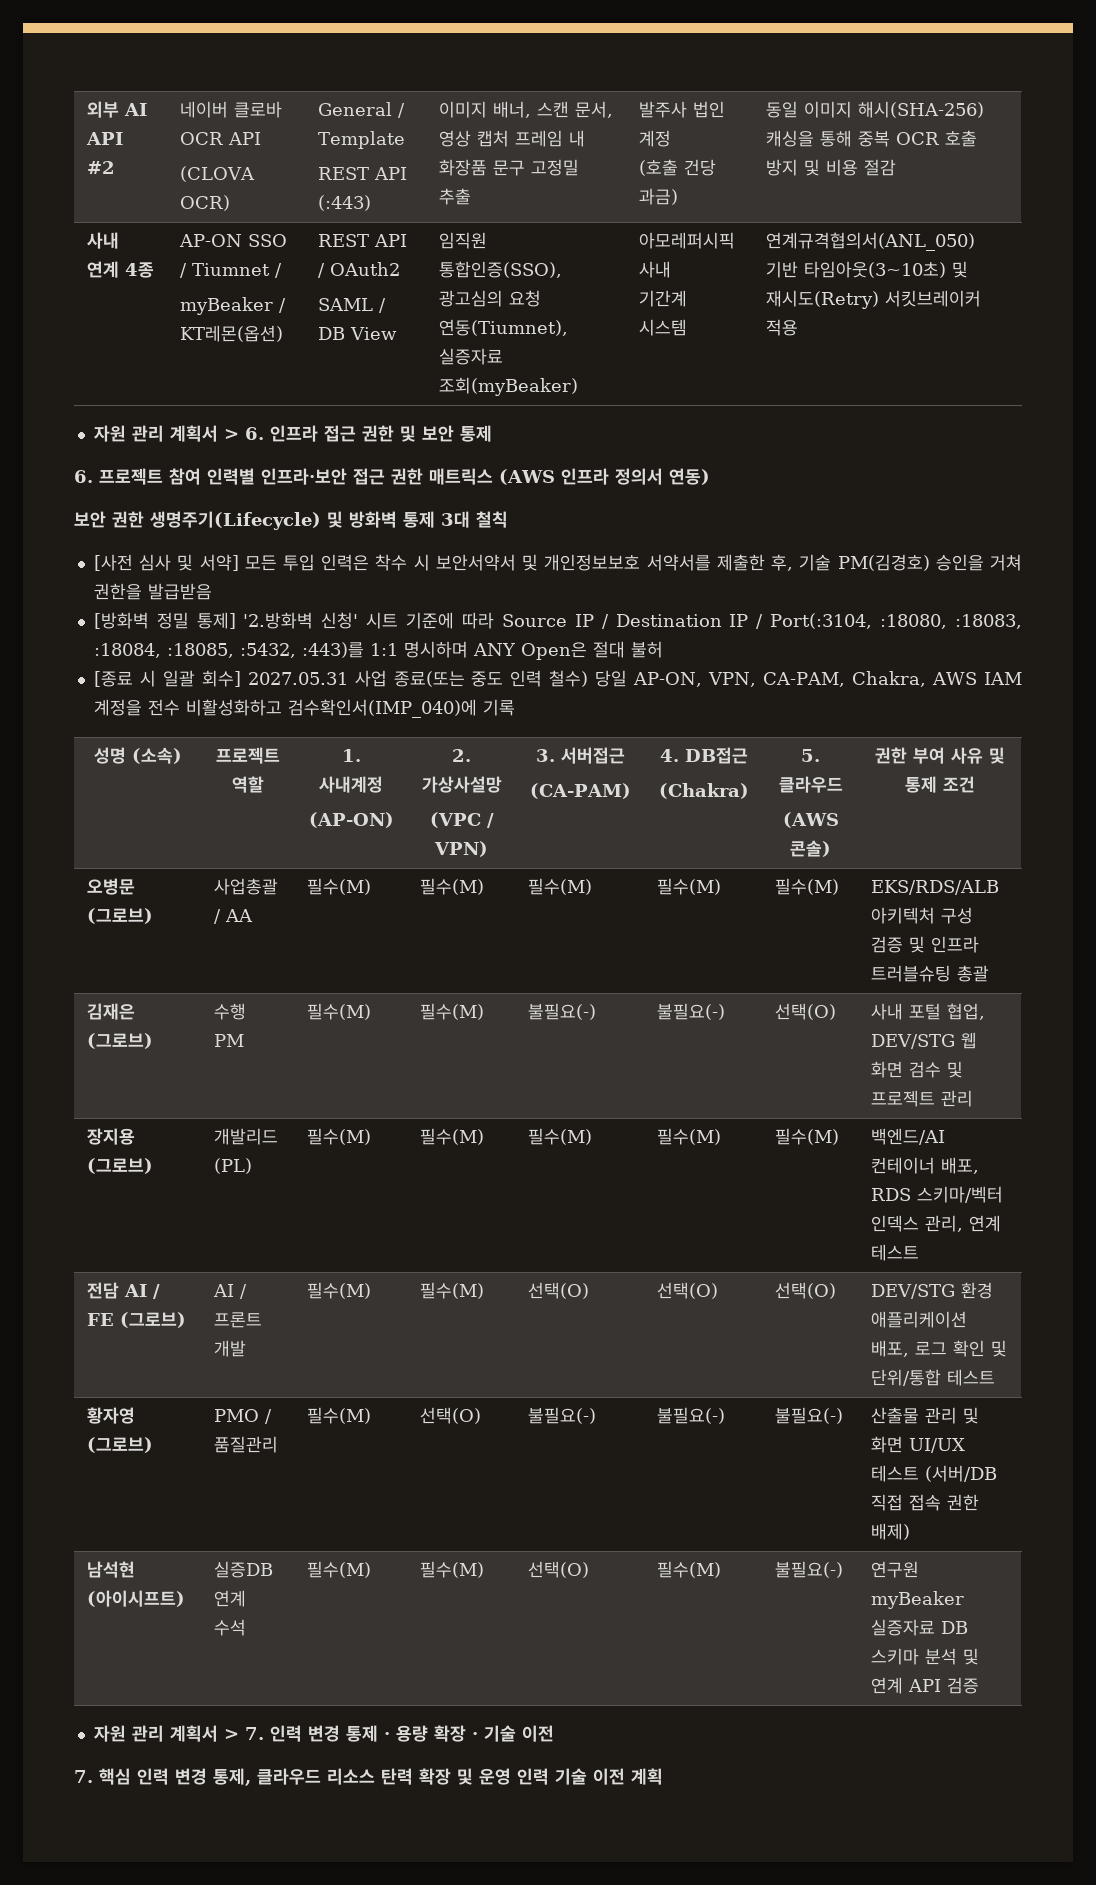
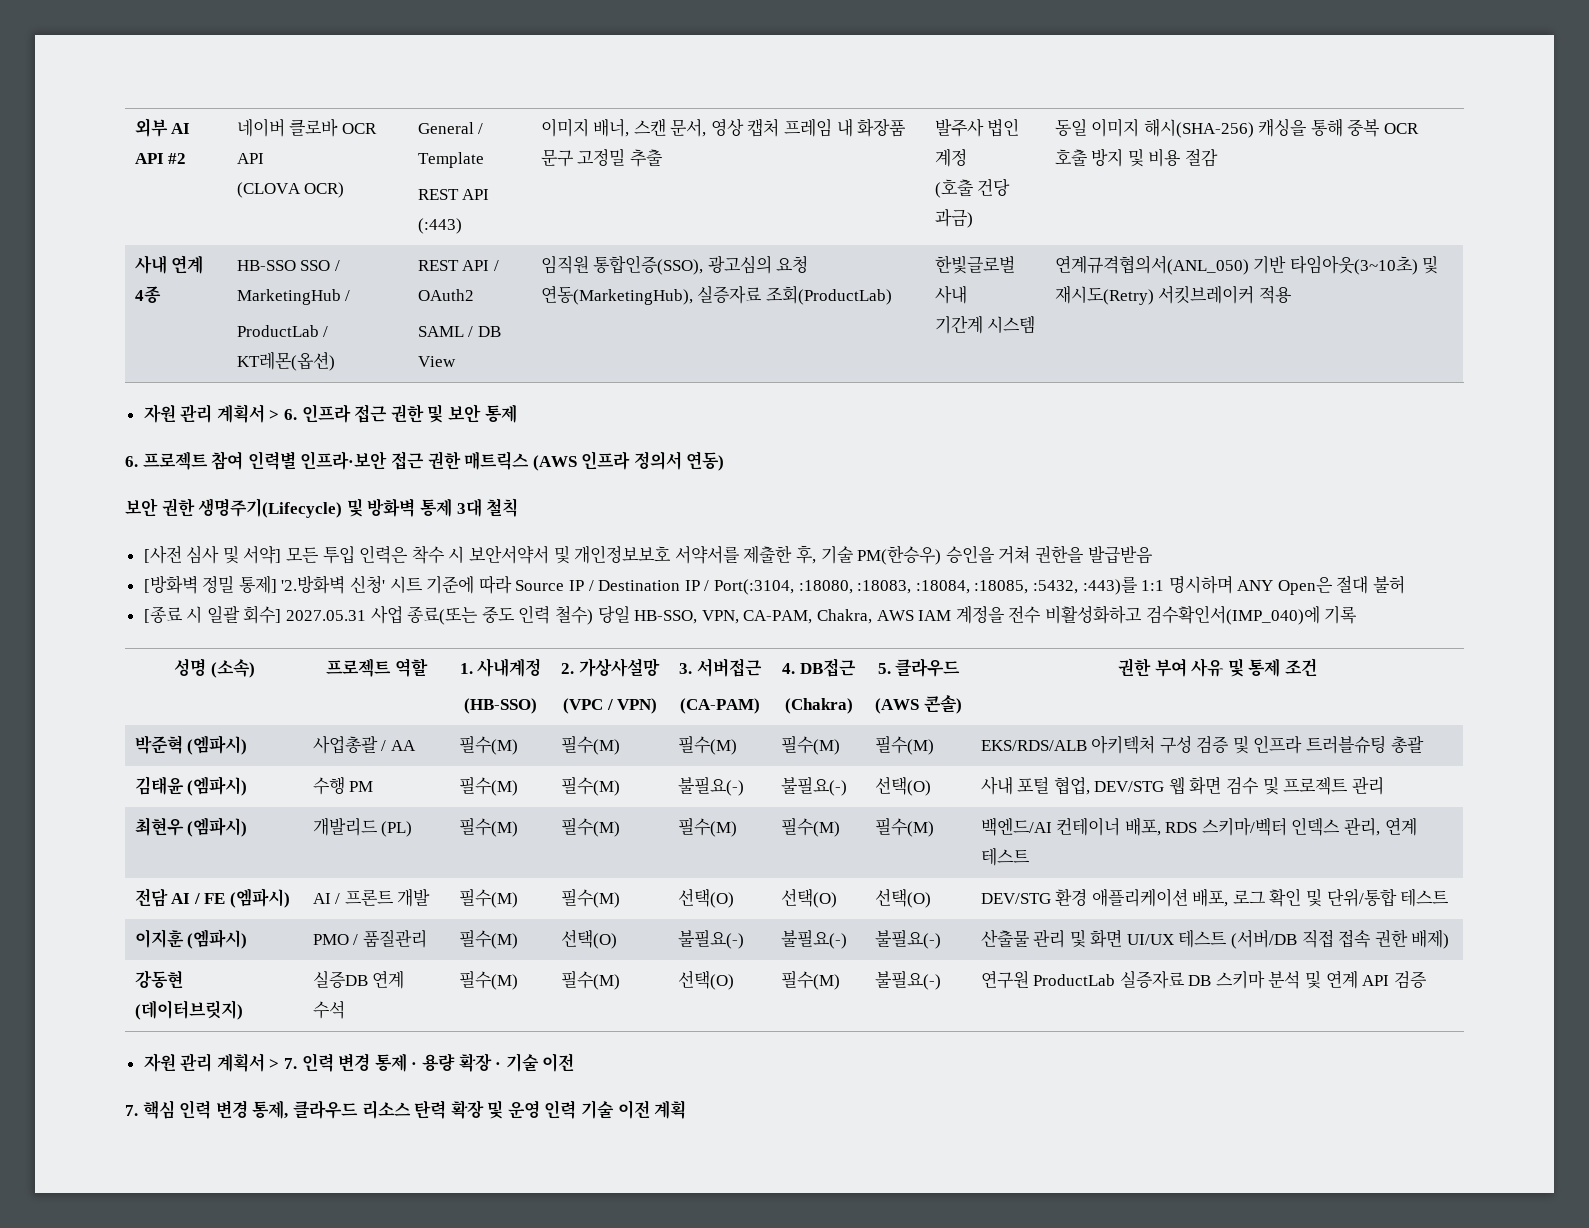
[179,234,243,247] AP-ON -> [236,260,296,271] HB-SSO
[192,263,271,276] Tiumnet -> [236,289,341,305] MarketingHub
[180,297,274,315] myBeaker -> [236,325,319,337] ProductLab
[439,319,569,336] [439,348,504,365] [439,377,579,396] [639,232,736,249] 연동(Tiumnet), 실증자료 조회(myBeaker) | 아모레퍼시픽 -> [540,285,892,305] [934,255,1015,274] 연동(MarketingHub), 실증자료 조회(ProductLab) | 한빛글로벌
[837,554,930,571] PM(김경호) -> [857,545,942,565] PM(한승우)
[633,672,703,687] AP-ON, -> [634,610,698,624] HB-SSO,
[308,812,394,828] (AP-ON) -> [464,698,537,714] (HB-SSO)
[87,878,136,895] [87,908,154,924] 오병문 (그로브) -> [134,735,248,755] 박준혁 (엠파시)
[87,1003,136,1020] [87,1033,154,1049] 김재은 (그로브) -> [134,776,248,796] 김태윤 (엠파시)
[87,1128,136,1145] [87,1158,154,1174] 장지용 (그로브) -> [134,817,248,837] 최현우 (엠파시)
[120,1312,187,1328] (그로브) -> [229,888,290,908] (엠파시)
[87,1407,136,1424] [87,1437,154,1453] 황자영 (그로브) -> [134,929,248,949] 이지훈 (엠파시)
[87,1561,136,1578] [87,1590,186,1607] 남석현 (아이시프트) -> [134,970,183,989] [134,1000,243,1020] 강동현 (데이터브릿지)
[871,1591,965,1609] myBeaker -> [1033,974,1116,986] ProductLab

